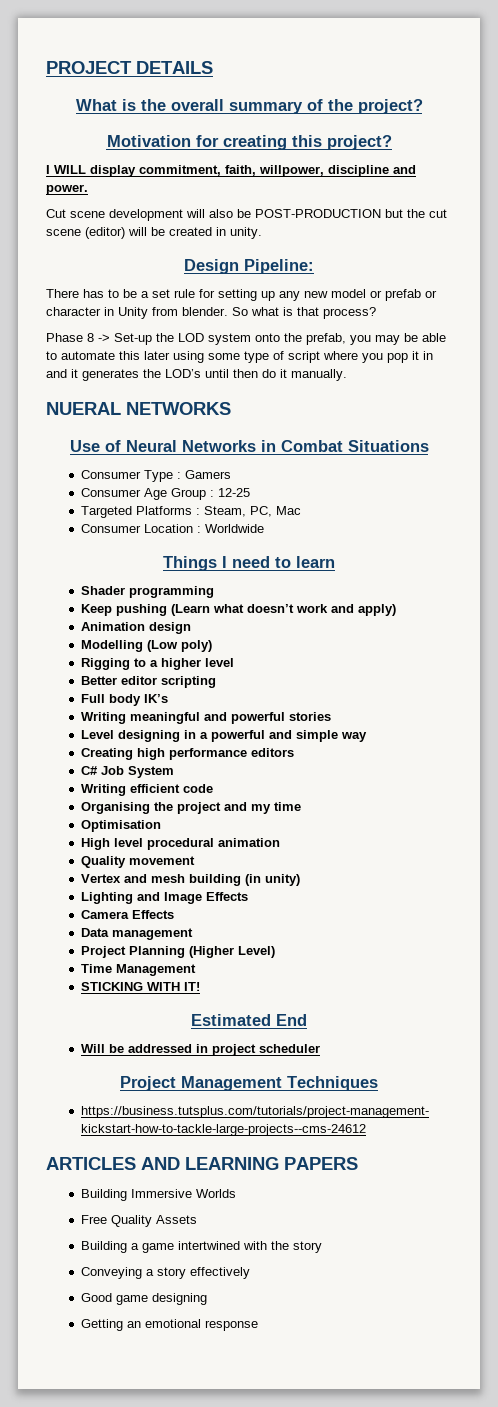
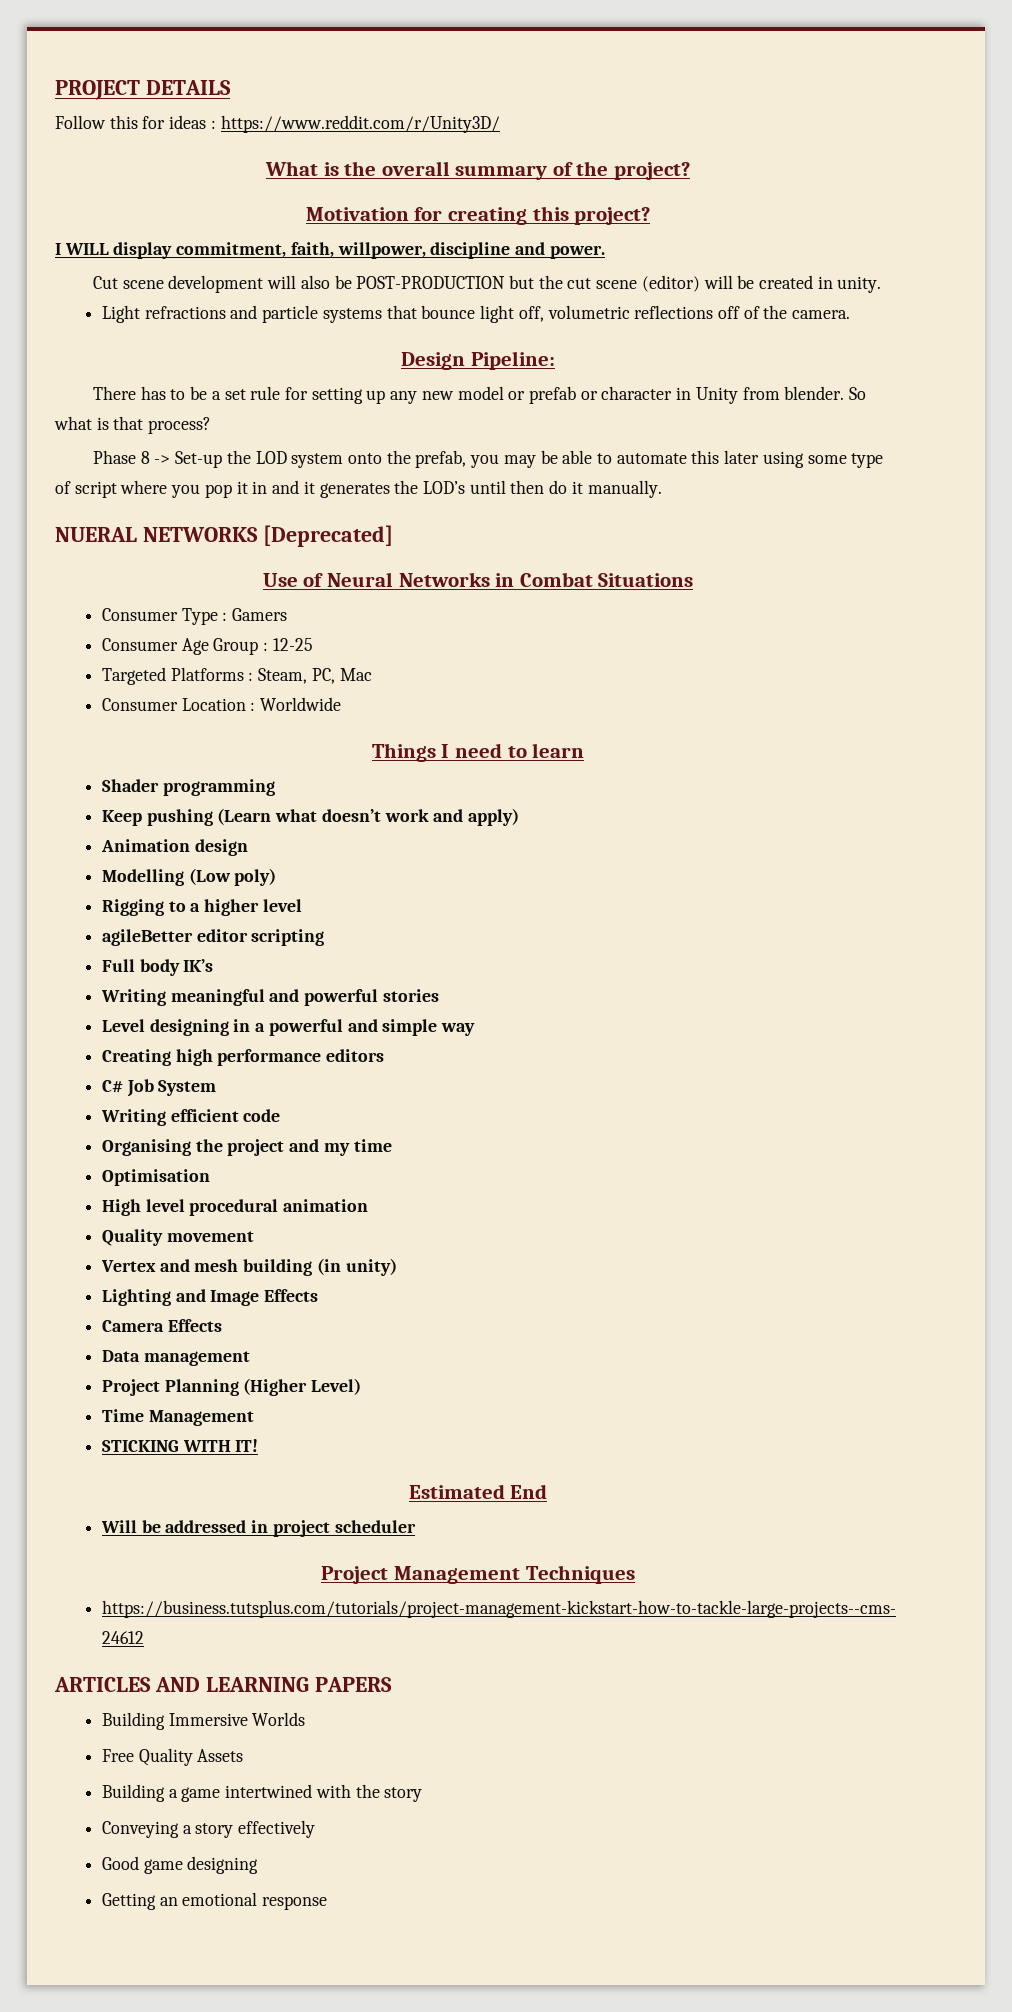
(213, 67) none -> [55,115,500,133] // Follow this for ideas : https://www.reddit.com/r/Unity3D/
(262, 233) none -> [102,305,851,323] // Light refractions and particle systems that bounce light off, volumetric reflections off of the camera.
(231, 408) none -> [262,525,393,547] [Deprecated]
[81,676,118,685] Better -> [102,929,194,946] agileBetter

